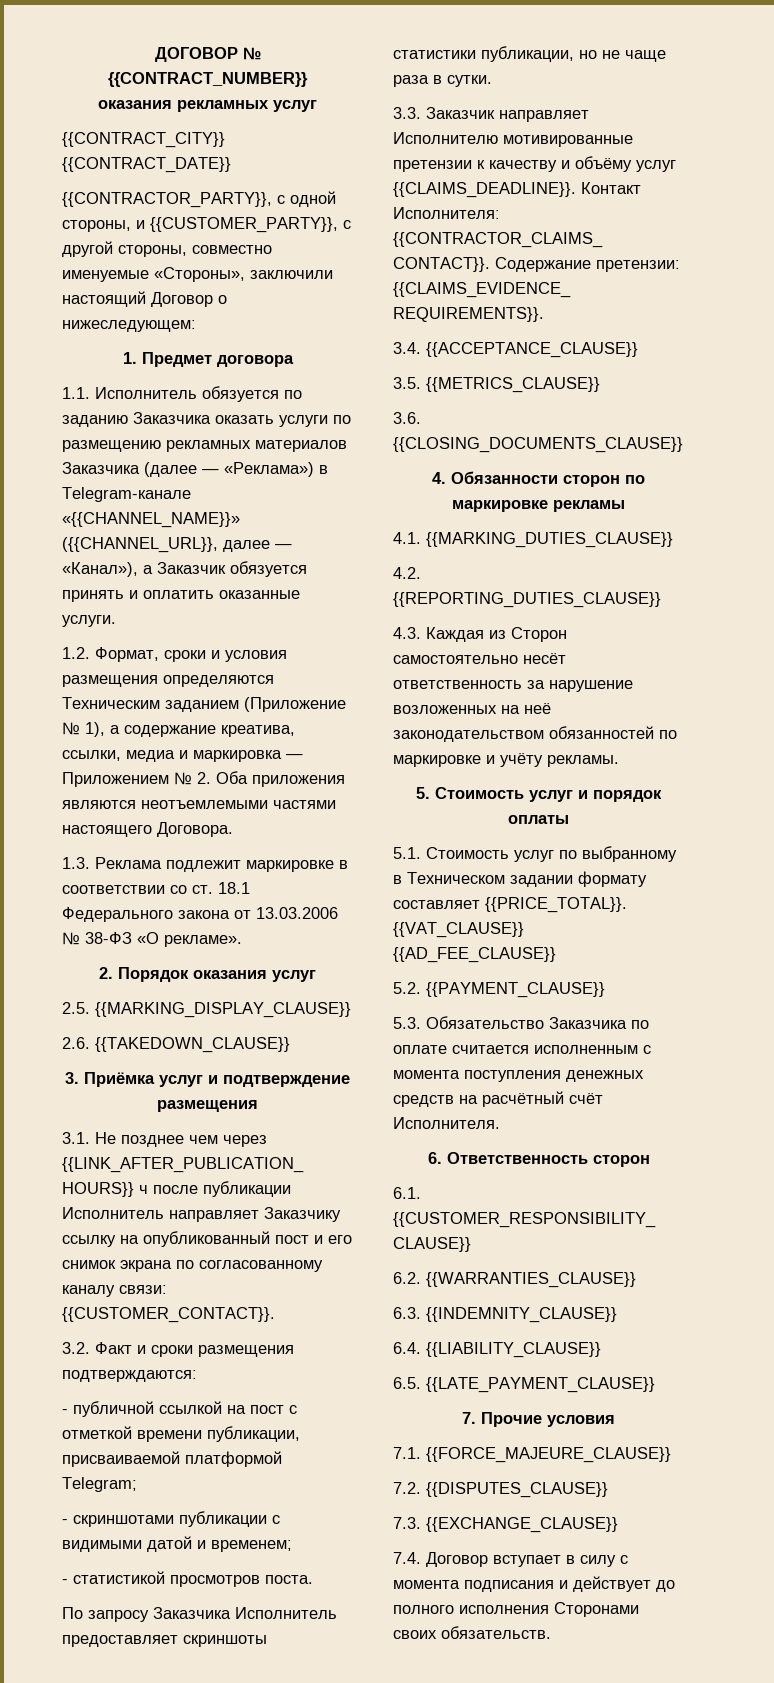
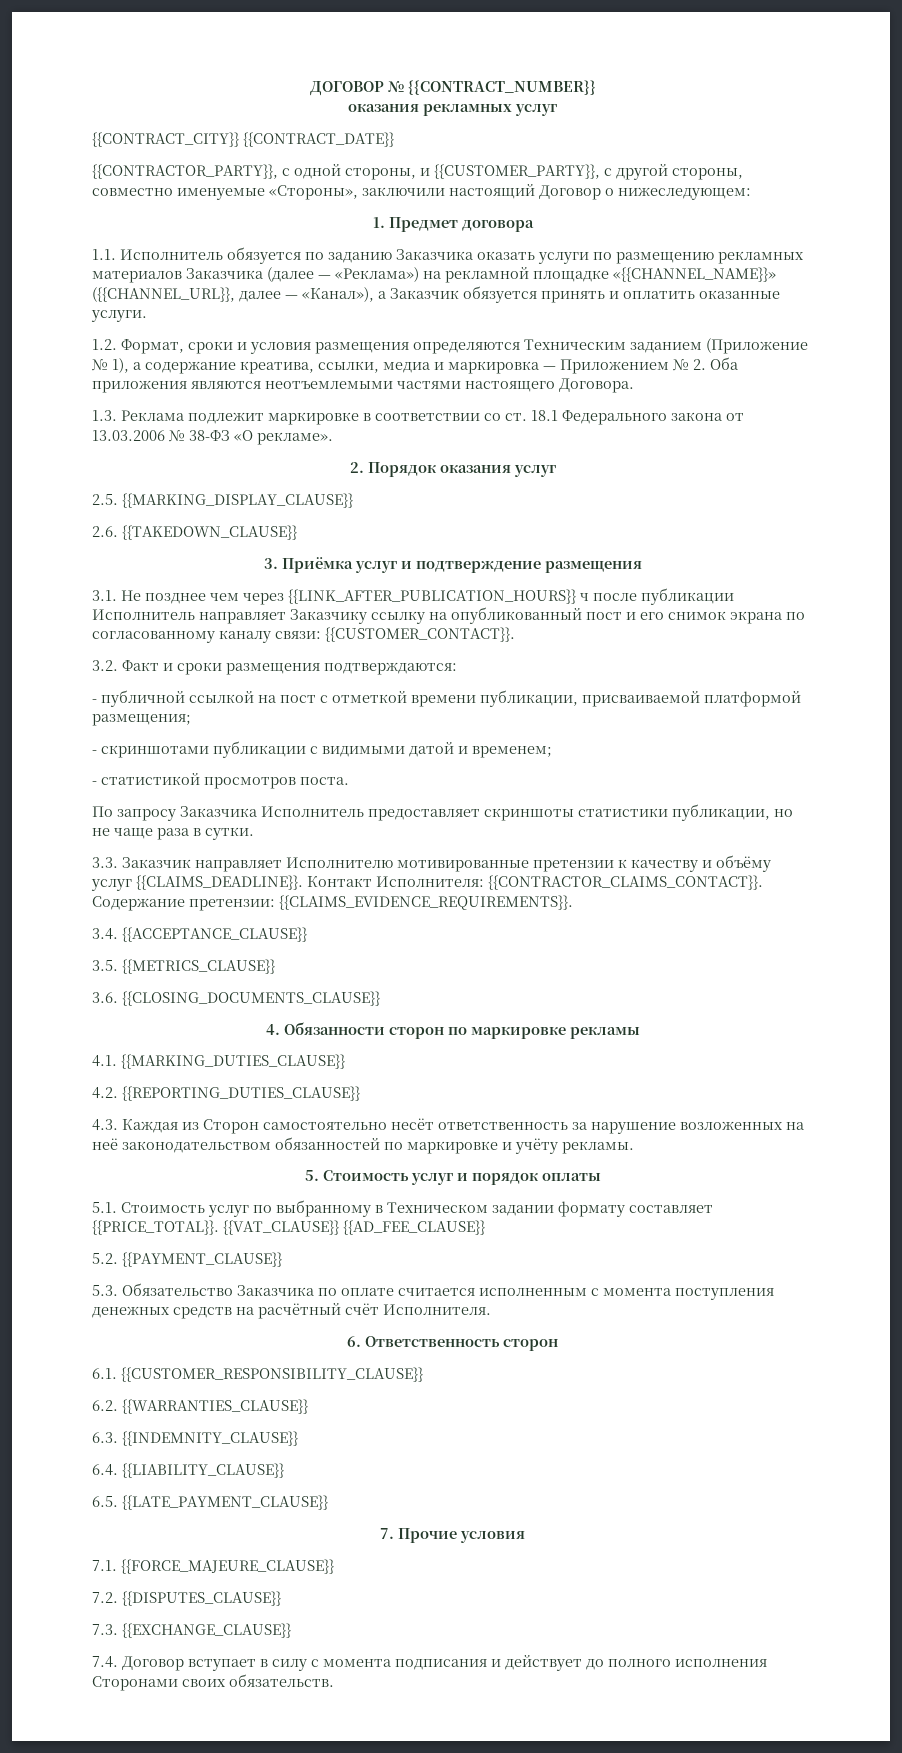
[319,465,328,474] [62,487,191,502] в Telegram-канале -> [423,267,609,283] на рекламной площадке
[62,1477,137,1492] Telegram; -> [92,714,191,726] размещения;

